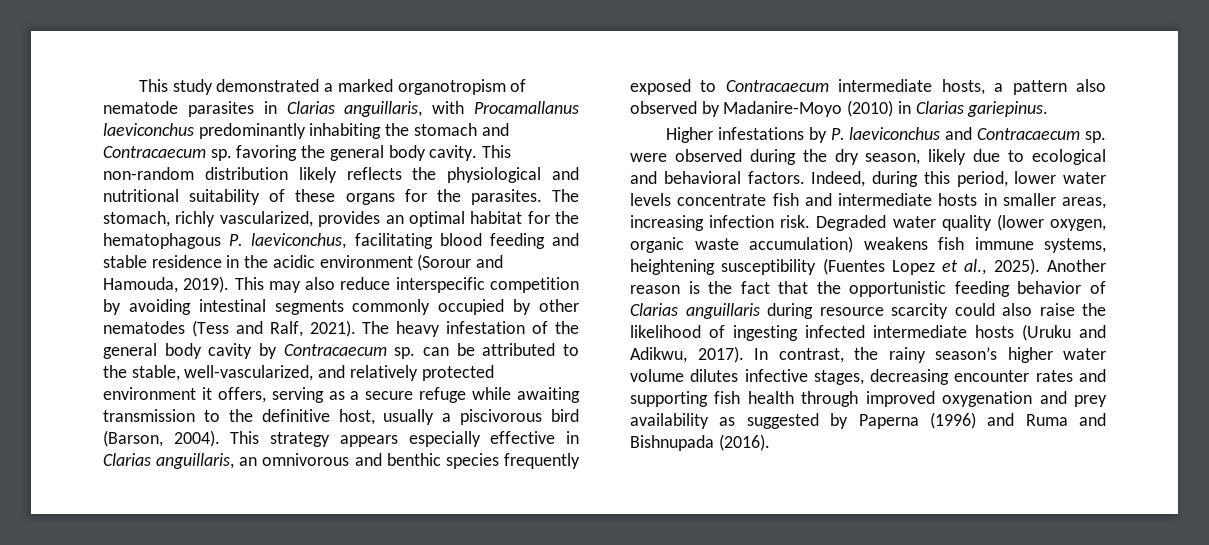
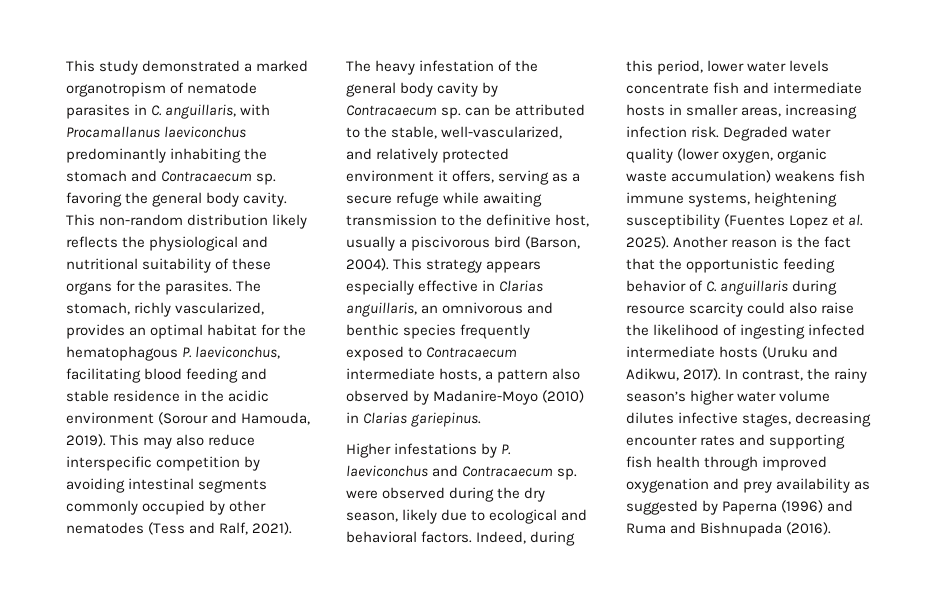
[286,101,335,114] Clarias -> [151,105,163,116] C.
[964,259,987,275] al., -> [848,214,864,226] al.
[630,303,678,316] Clarias -> [706,281,718,292] C.

